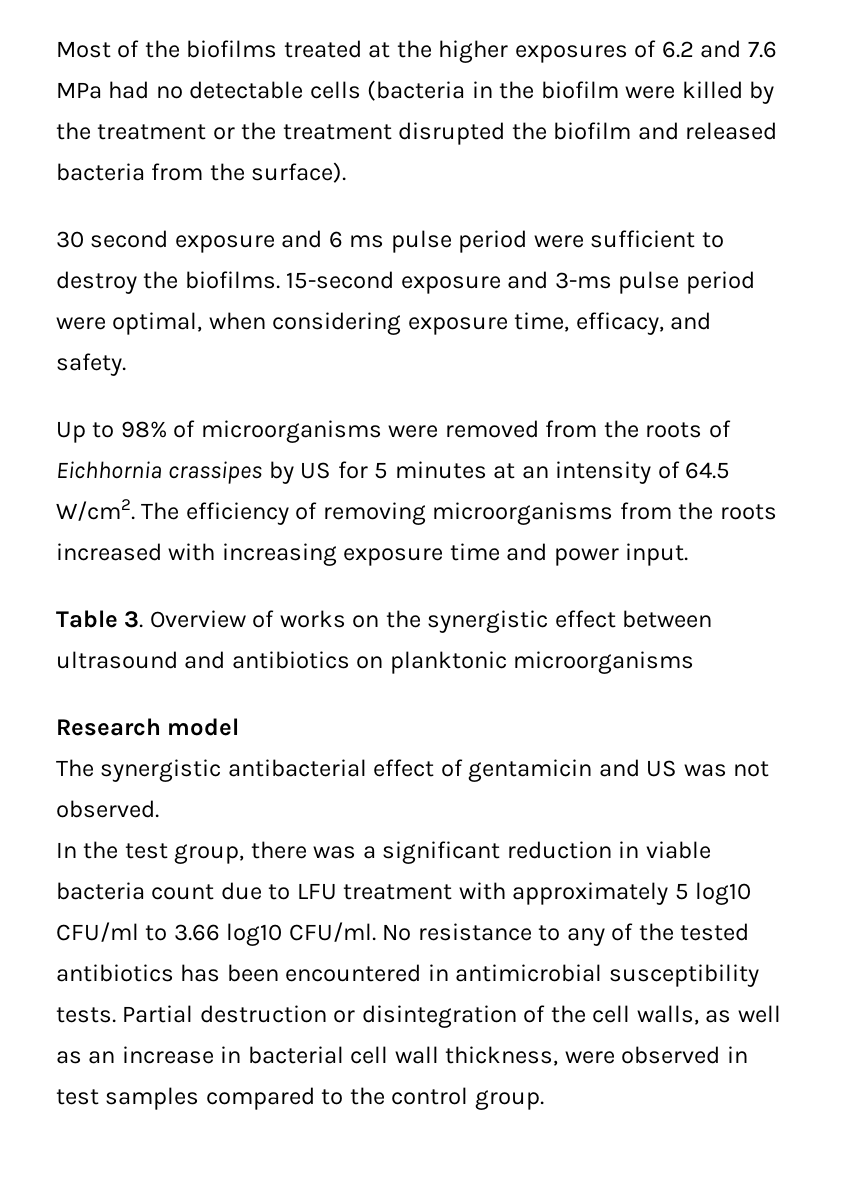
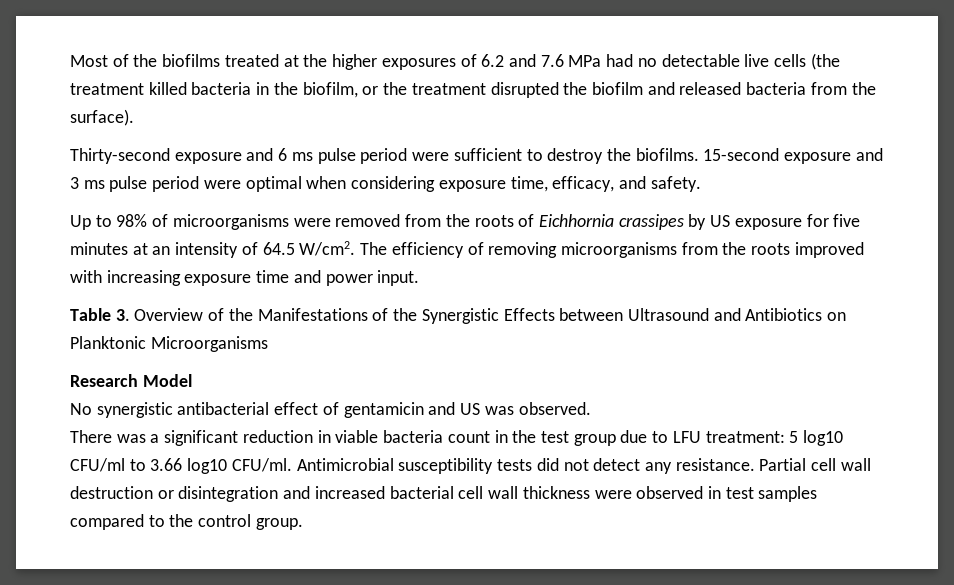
[309,80,775,104] [56,122,207,140] cells (bacteria in the biofilm were killed by the treatment -> [744,53,840,70] [70,82,358,98] live cells (the treatment killed bacteria in the biofilm,
[56,230,169,248] 30 second -> [70,148,170,164] Thirty-second
[554,271,755,294] [56,312,203,335] 3-ms pulse period were optimal, -> [70,176,302,192] 3 ms pulse period were optimal
[337,461,389,479] for 5 -> [734,214,861,230] exposure for five
[56,543,162,561] increased -> [794,242,864,258] improved
[279,610,713,633] [56,651,695,674] works on the synergistic effect between ultrasound and antibiotics on planktonic microorganisms -> [228,308,847,324] [70,336,268,352] the Manifestations of the Synergistic Effects between Ultrasound and Antibiotics on Planktonic Microorganisms
[167,718,240,736] [56,759,94,777] model // The -> [142,374,192,387] [70,403,92,415] Model // No
[733,761,770,777] not -> (514, 410) none
[56,841,307,864] In the test group, there -> [70,430,112,443] There
[220,882,669,905] due to LFU treatment with approximately -> [494,430,785,446] in the test group due to LFU treatment:
[382,923,750,946] [56,964,759,987] [56,1005,781,1028] [56,1046,242,1064] No resistance to any of the tested antibiotics has been encountered in antimicrobial susceptibility tests. Partial destruction or disintegration of the cell walls, as well as an increase in -> [296,458,871,474] [70,486,385,502] Antimicrobial susceptibility tests did not detect any resistance. Partial cell wall destruction or disintegration and increased
[445,1046,559,1066] thickness, -> [522,486,590,499] thickness

